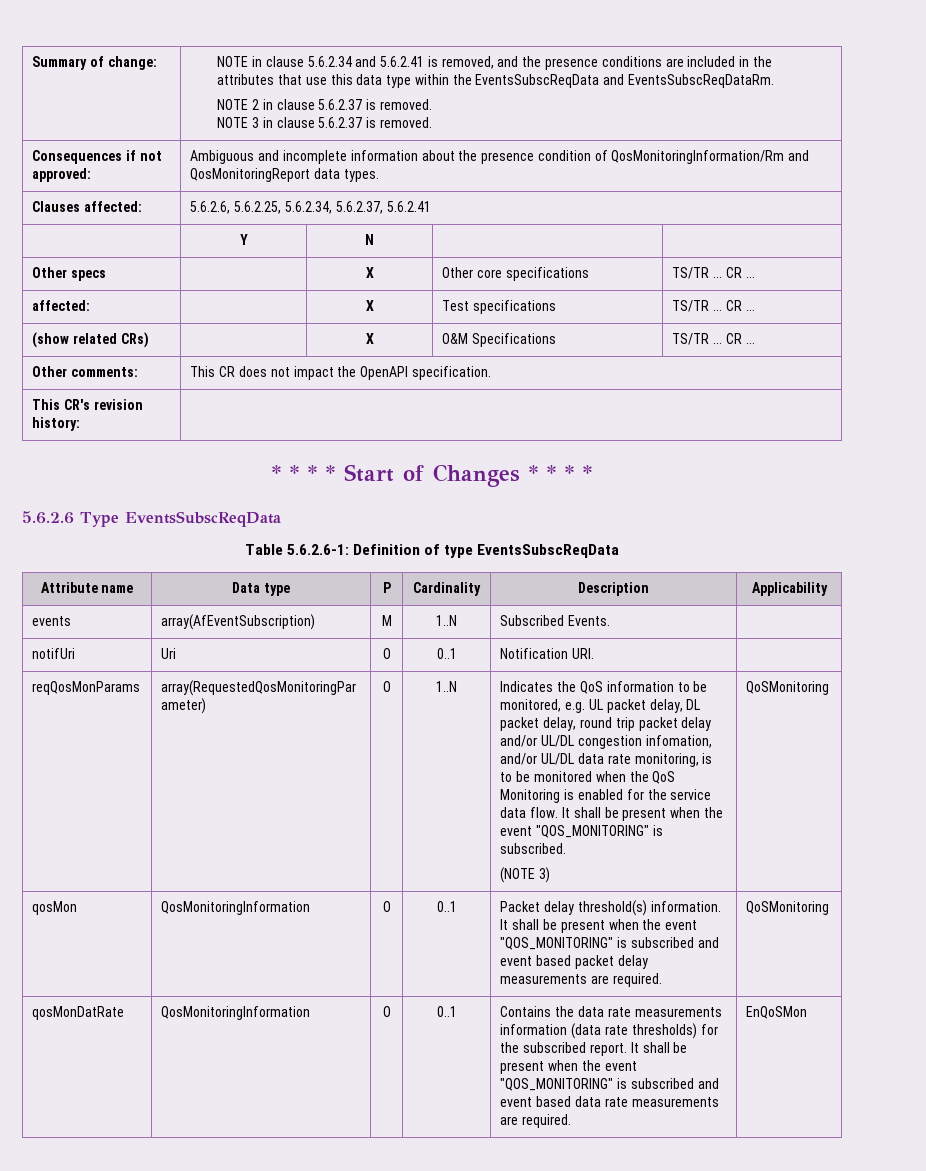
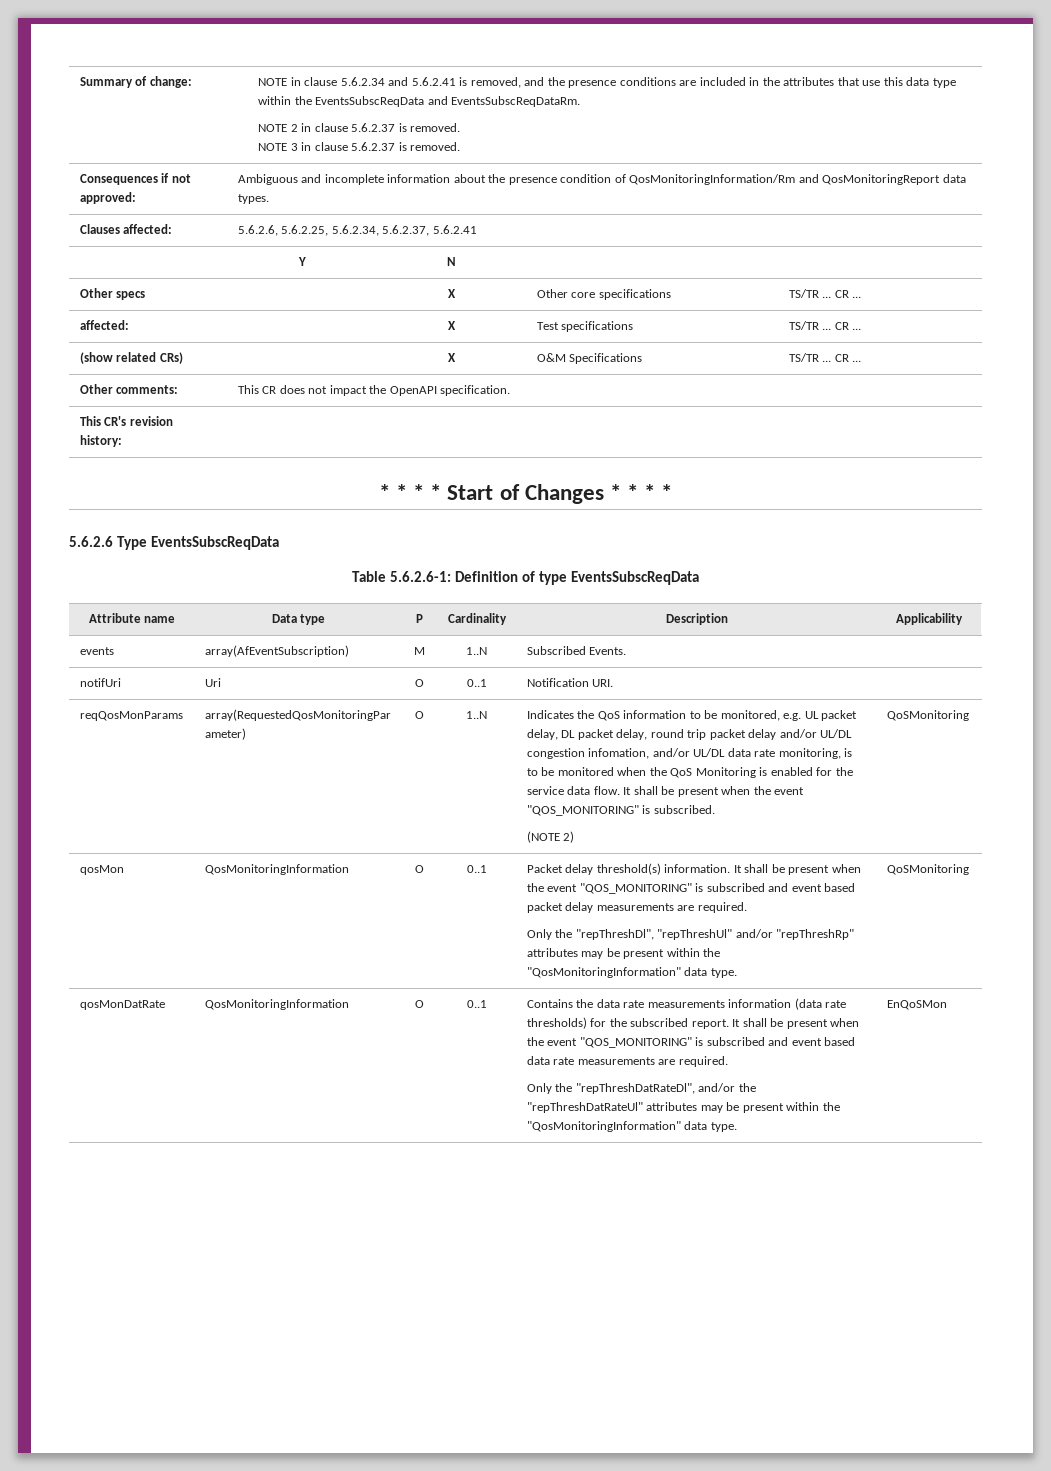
[539,867,551,883] 3) -> [563,831,575,843] 2)
(662, 980) none -> [526,929,855,940] [526,948,721,959] [526,967,737,978] // Only the "repThreshDl", "repThreshUl" and/or "repThreshRp" attributes may be present within the "QosMonitoringInformation" data type.
(572, 1121) none -> [526,1083,756,1094] [526,1102,840,1113] [526,1121,737,1132] // Only the "repThreshDatRateDl", and/or the "repThreshDatRateUl" attributes may be present within the "QosMonitoringInformation" data type.

